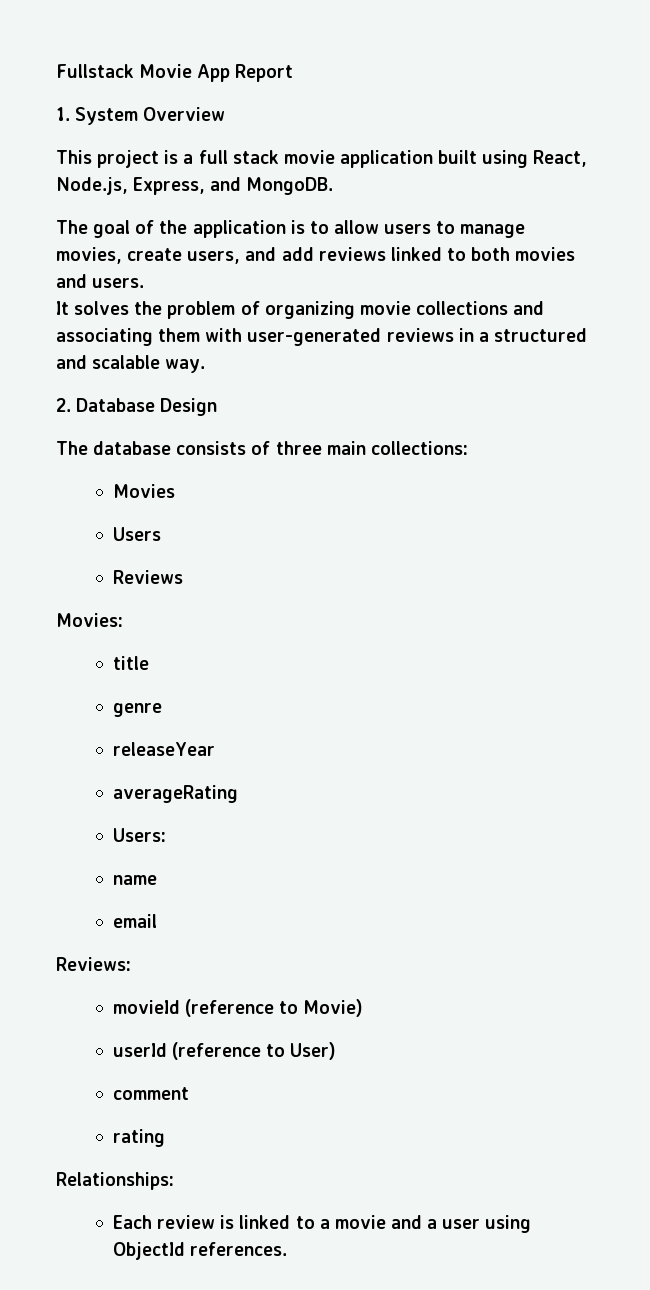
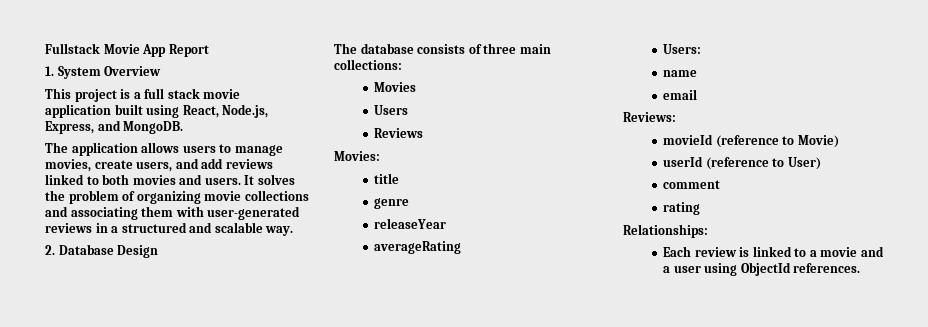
[93,220,379,238] goal of the application is to allow -> [71,142,180,156] application allows
(145, 283) // -> (241, 181) none

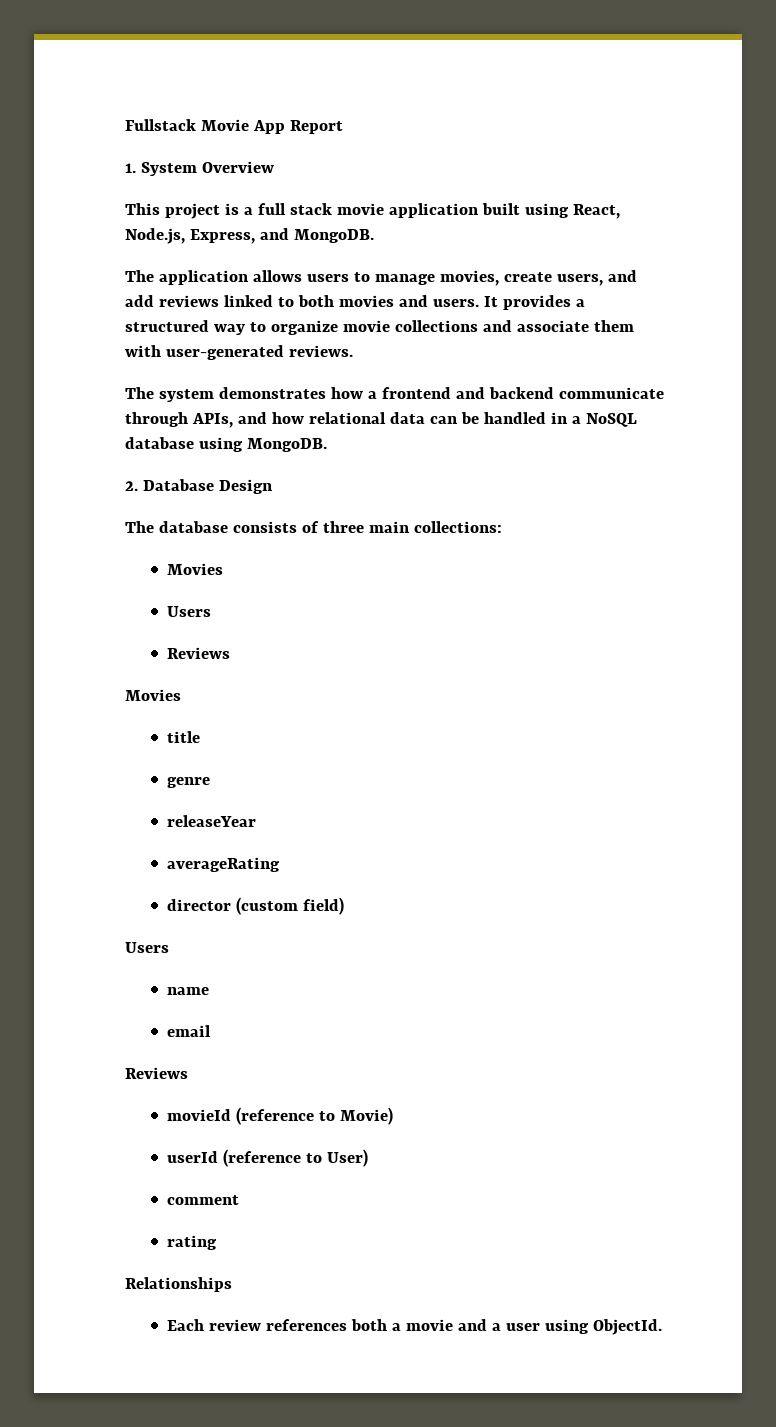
[257,174,295,185] [45,190,201,204] solves the problem of organizing -> [502,295,585,310] [125,320,338,335] provides a structured way to organize
[70,207,138,220] associating -> [516,320,589,332] associate
[45,222,294,236] reviews in a structured and scalable way. -> [288,345,353,357] [125,387,664,402] [125,412,637,428] [125,437,327,452] reviews. // The system demonstrates how a frontend and backend communicate through APIs, and how relational data can be handled in a NoSQL database using MongoDB.
[334,151,380,161] Movies: -> [125,689,181,701] Movies
[663,44,702,54] Users: -> [167,897,345,915] [125,942,169,953] director (custom field) // Users
[623,112,676,122] Reviews: -> [125,1067,188,1079] Reviews
[623,224,708,238] Relationships: -> [125,1277,232,1292] Relationships
[739,246,807,257] is linked to -> [266,1319,388,1331] references both
[740,262,861,276] ObjectId references. -> [593,1319,663,1335] ObjectId.

